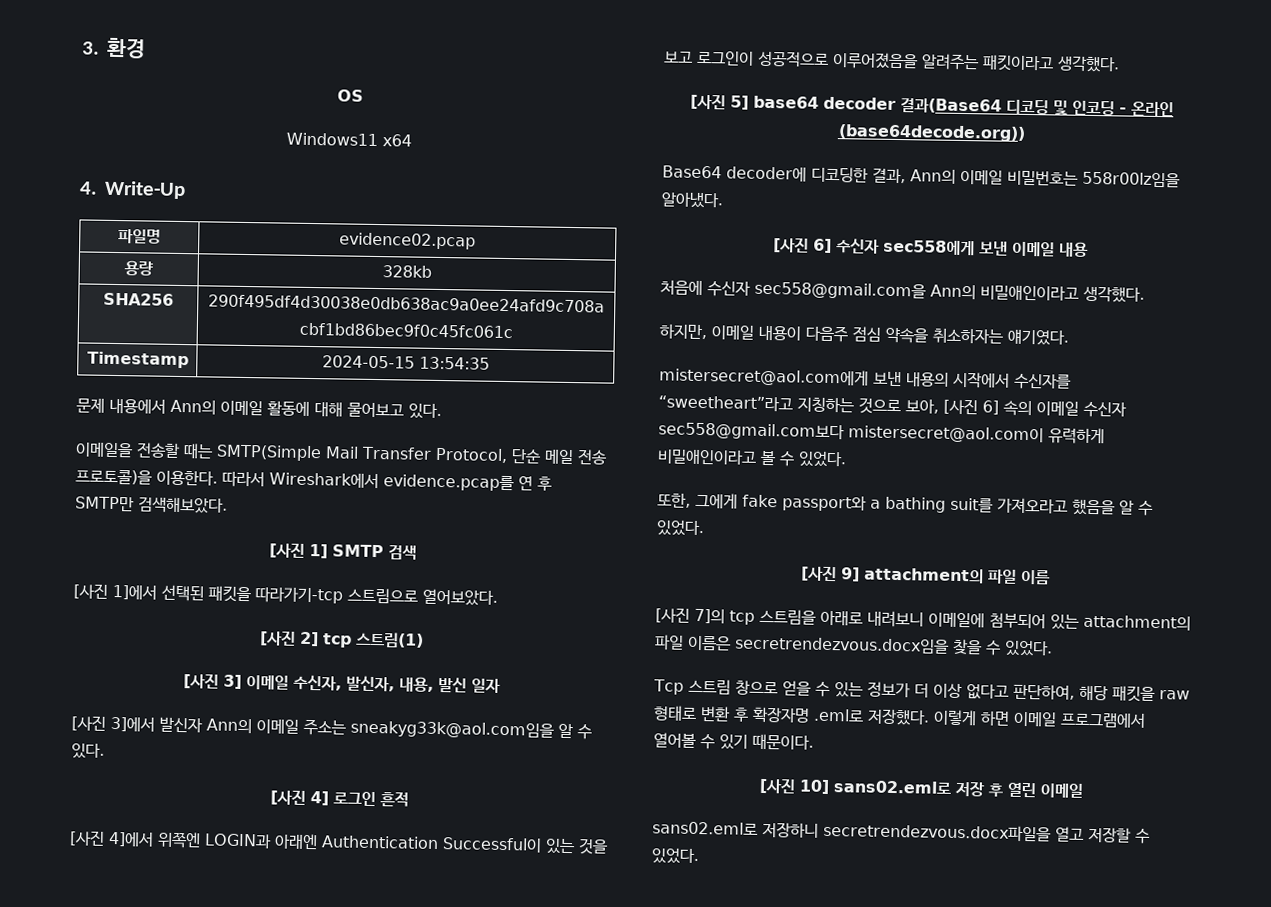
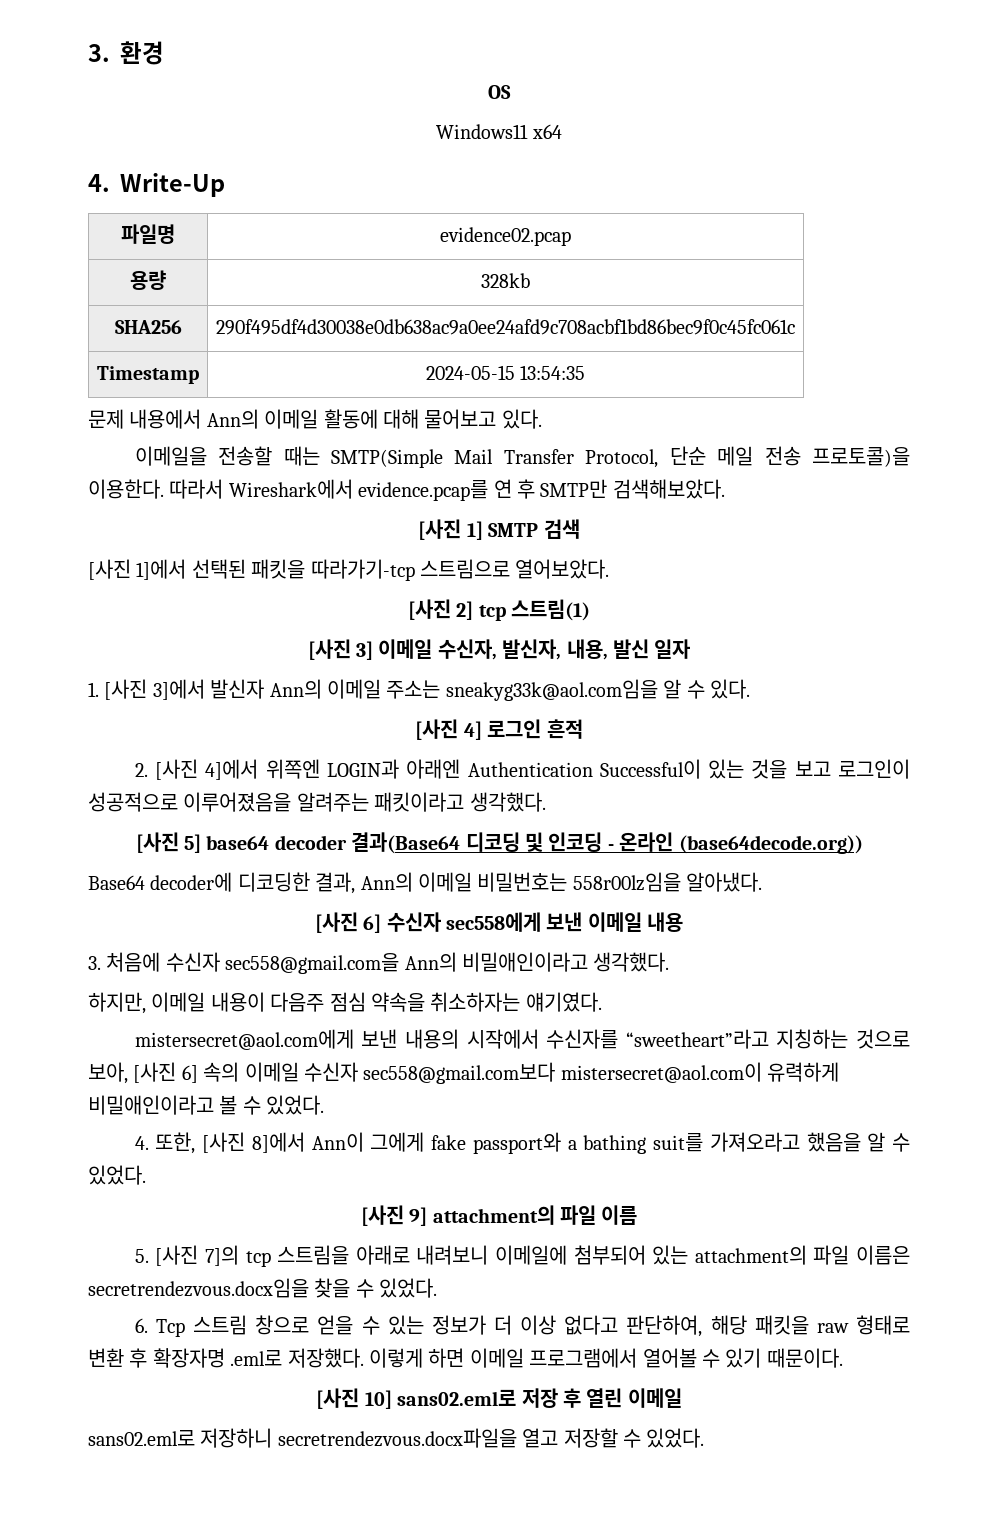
(501, 685) none -> [88,682,99,697] 1.
(409, 799) none -> [134,763,148,777] 2.
(1089, 249) none -> [88,956,101,970] 3.
[657,492,691,508] 또한, -> [134,1132,364,1154] 4. 또한, [사진 8]에서 Ann이
(1051, 577) none -> [134,1249,149,1263] 5.
(1053, 648) none -> [134,1318,148,1333] 6.

